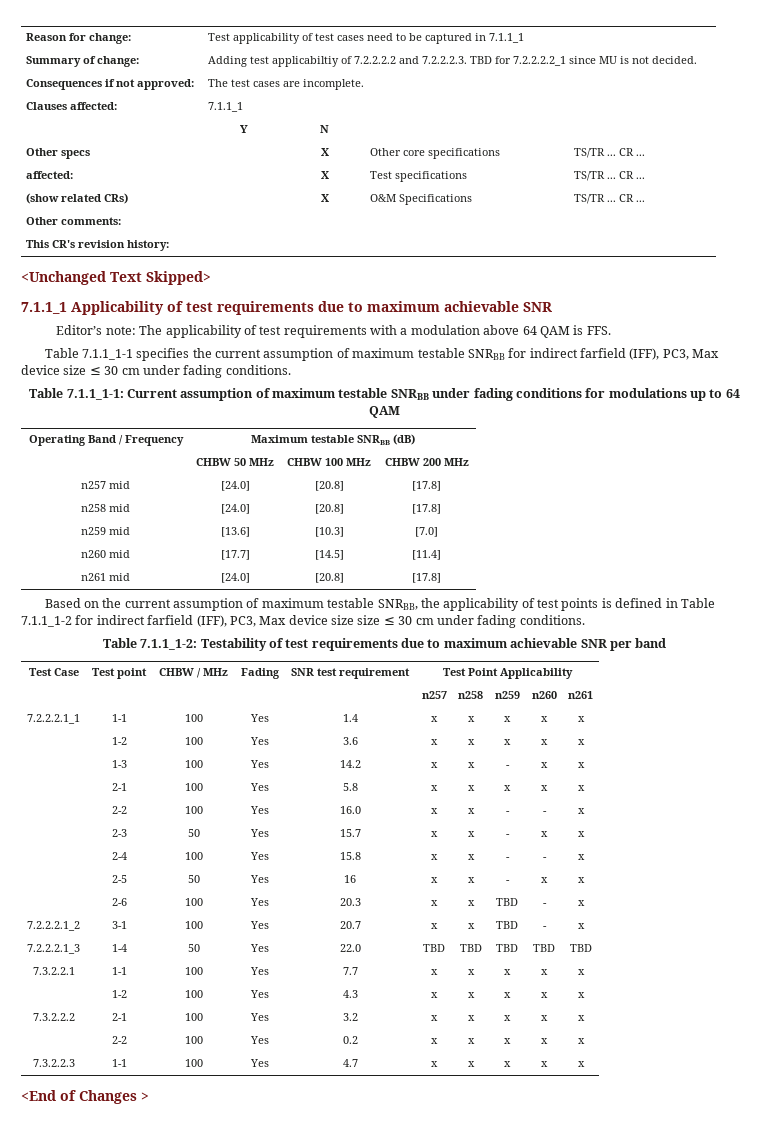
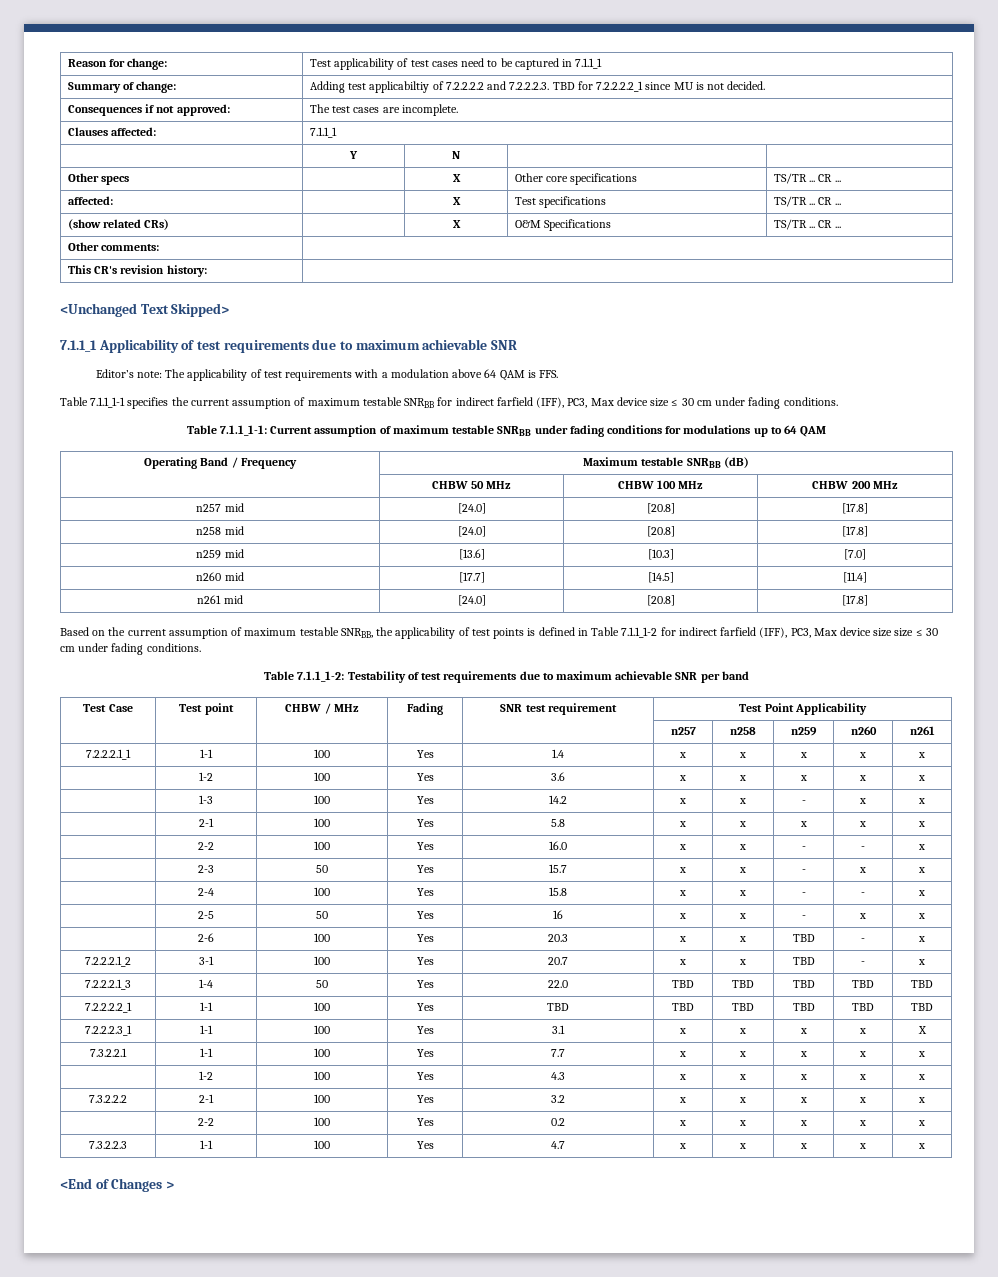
(592, 948) none -> [85,1002,132,1013] [200,1002,213,1011] [314,1002,330,1011] [416,1003,434,1011] [547,1003,569,1011] [672,1003,694,1011] [732,1003,754,1011] [792,1003,815,1011] [852,1003,874,1011] [911,1003,933,1011] [85,1025,132,1036] [200,1025,213,1034] [314,1025,330,1034] [416,1026,434,1034] [552,1025,565,1034] [679,1028,686,1034] [739,1028,746,1034] [799,1028,807,1034] [859,1028,866,1034] [917,1026,927,1034] // 7.2.2.2.2_1 | 1-1 | 100 | Yes | TBD | TBD | TBD | TBD | TBD | TBD // 7.2.2.2.3_1 | 1-1 | 100 | Yes | 3.1 | x | x | x | x | X

